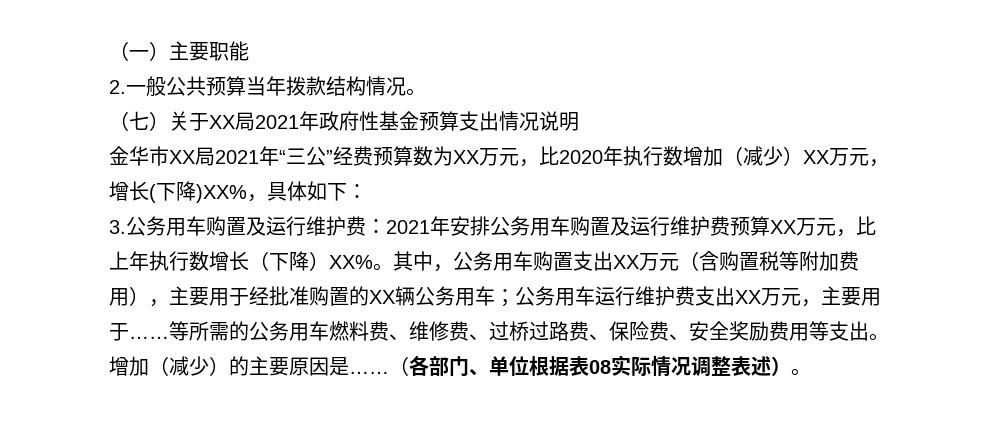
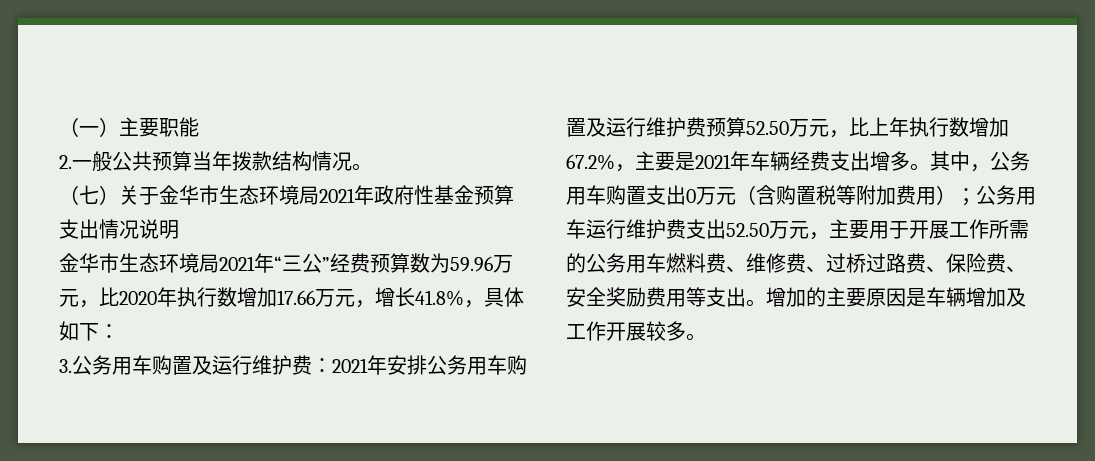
[209,115,235,129] XX -> [159,185,299,205] 金华市生态环境
[169,150,195,164] XX -> [119,253,199,273] 生态环境
[453,150,479,164] XX -> [450,256,493,272] 59.96
[723,146,889,167] [109,181,247,203] （减少）XX万元，增长(下降)XX% -> [277,287,464,308] 17.66万元，增长41.8%
[770,220,796,234] XX -> [746,121,789,135] 52.50
[229,251,373,271] 长（下降）XX% -> [989,117,1009,137] [566,151,910,172] 加67.2%，主要是2021年车辆经费支出增多
[613,255,639,269] XX -> [686,189,696,203] 0
[149,286,495,307] ，主要用于经批准购置的XX辆公务用车 -> (956, 195) none
[735,290,761,304] XX -> [726,223,769,237] 52.50
[129,321,189,341] ……等 -> [909,219,989,239] 开展工作
[149,356,229,376] （减少） -> (806, 297) none
[349,355,791,377] ……（各部门、单位根据表08实际情况调整表述） -> [926,287,1026,307] [566,321,686,341] 车辆增加及工作开展较多

